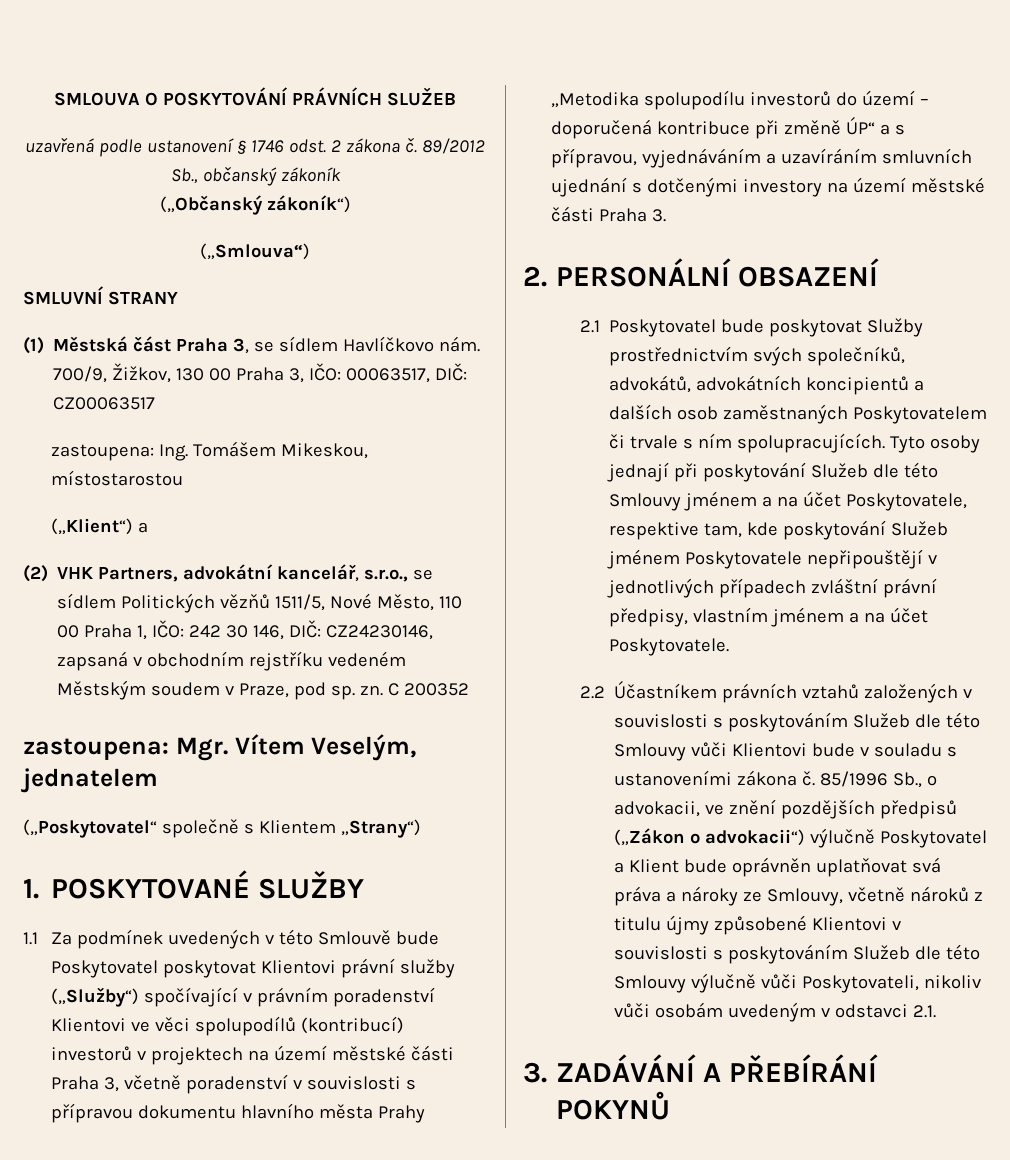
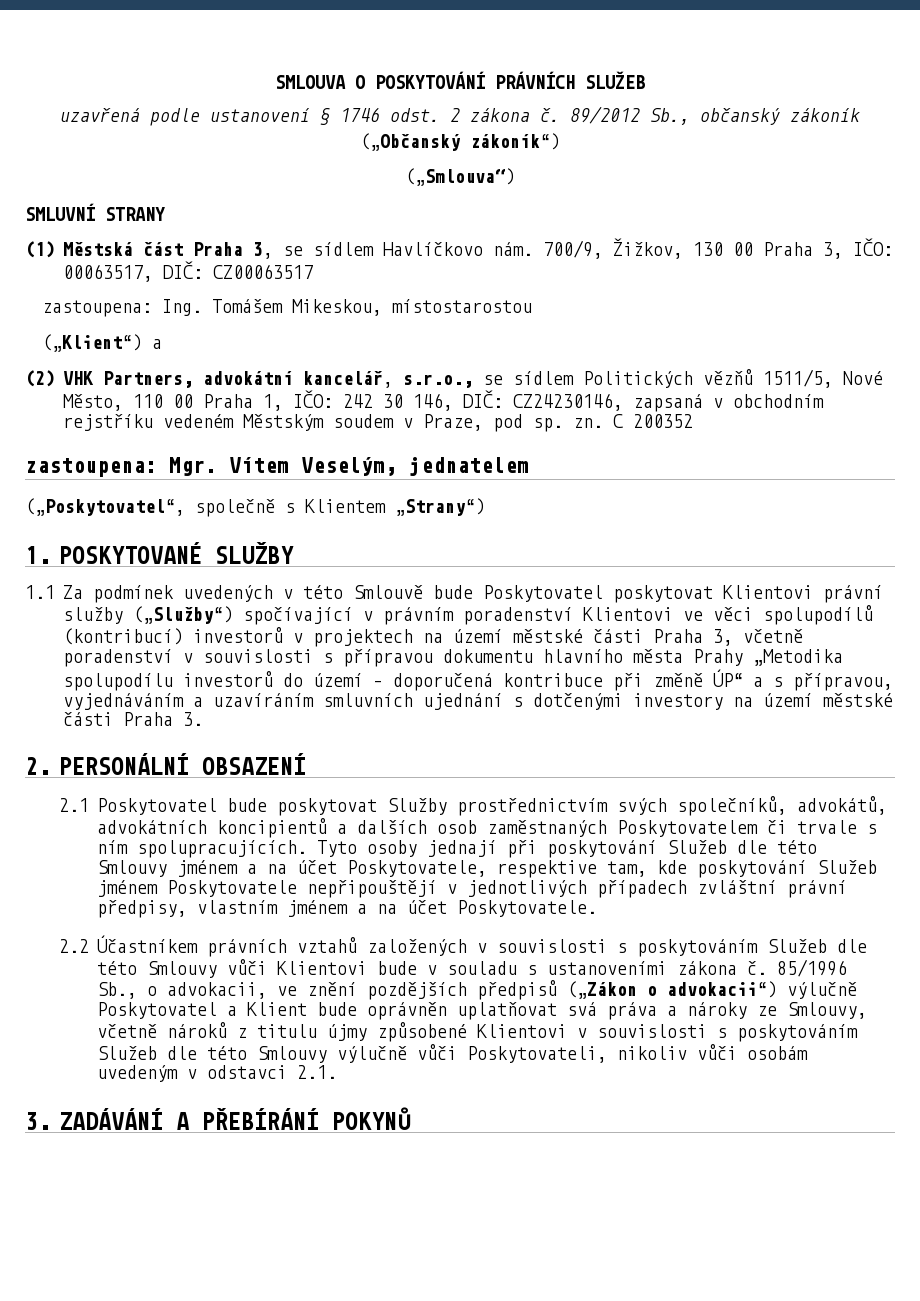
[23,819,157,838] („Poskytovatel“ -> [25,498,185,516] („Poskytovatel“,

